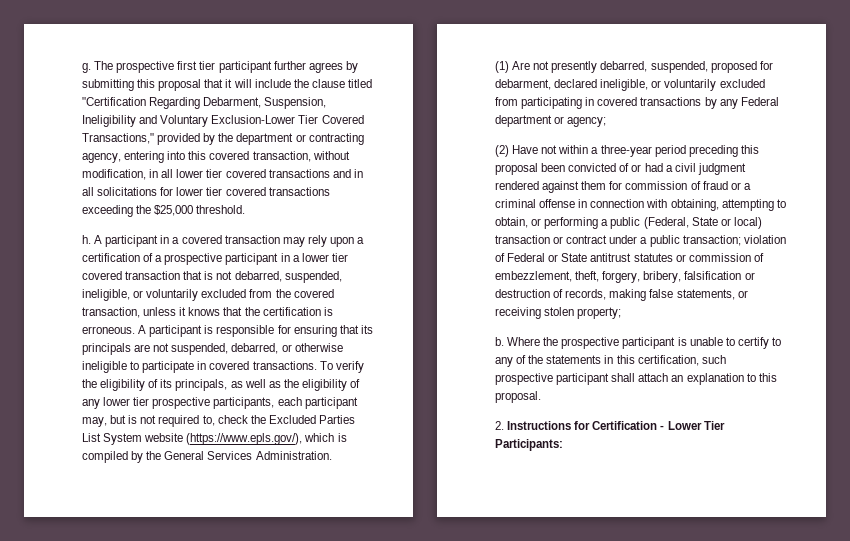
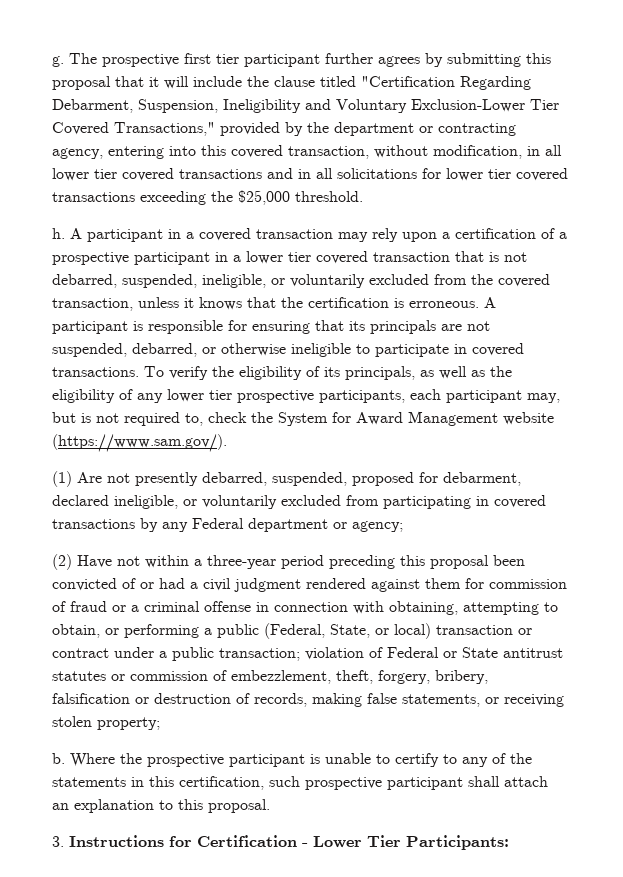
[268,415,355,424] [82,433,347,445] [82,451,332,463] Excluded Parties List System website (https://www.epls.gov/), which is compiled by the General Services Administration. -> [278,411,554,426] [52,434,227,452] System for Award Management website (https://www.sam.gov/).
[691,217,718,226] State -> [330,624,370,638] State,
[495,421,504,430] 2. -> [52,836,64,847] 3.

